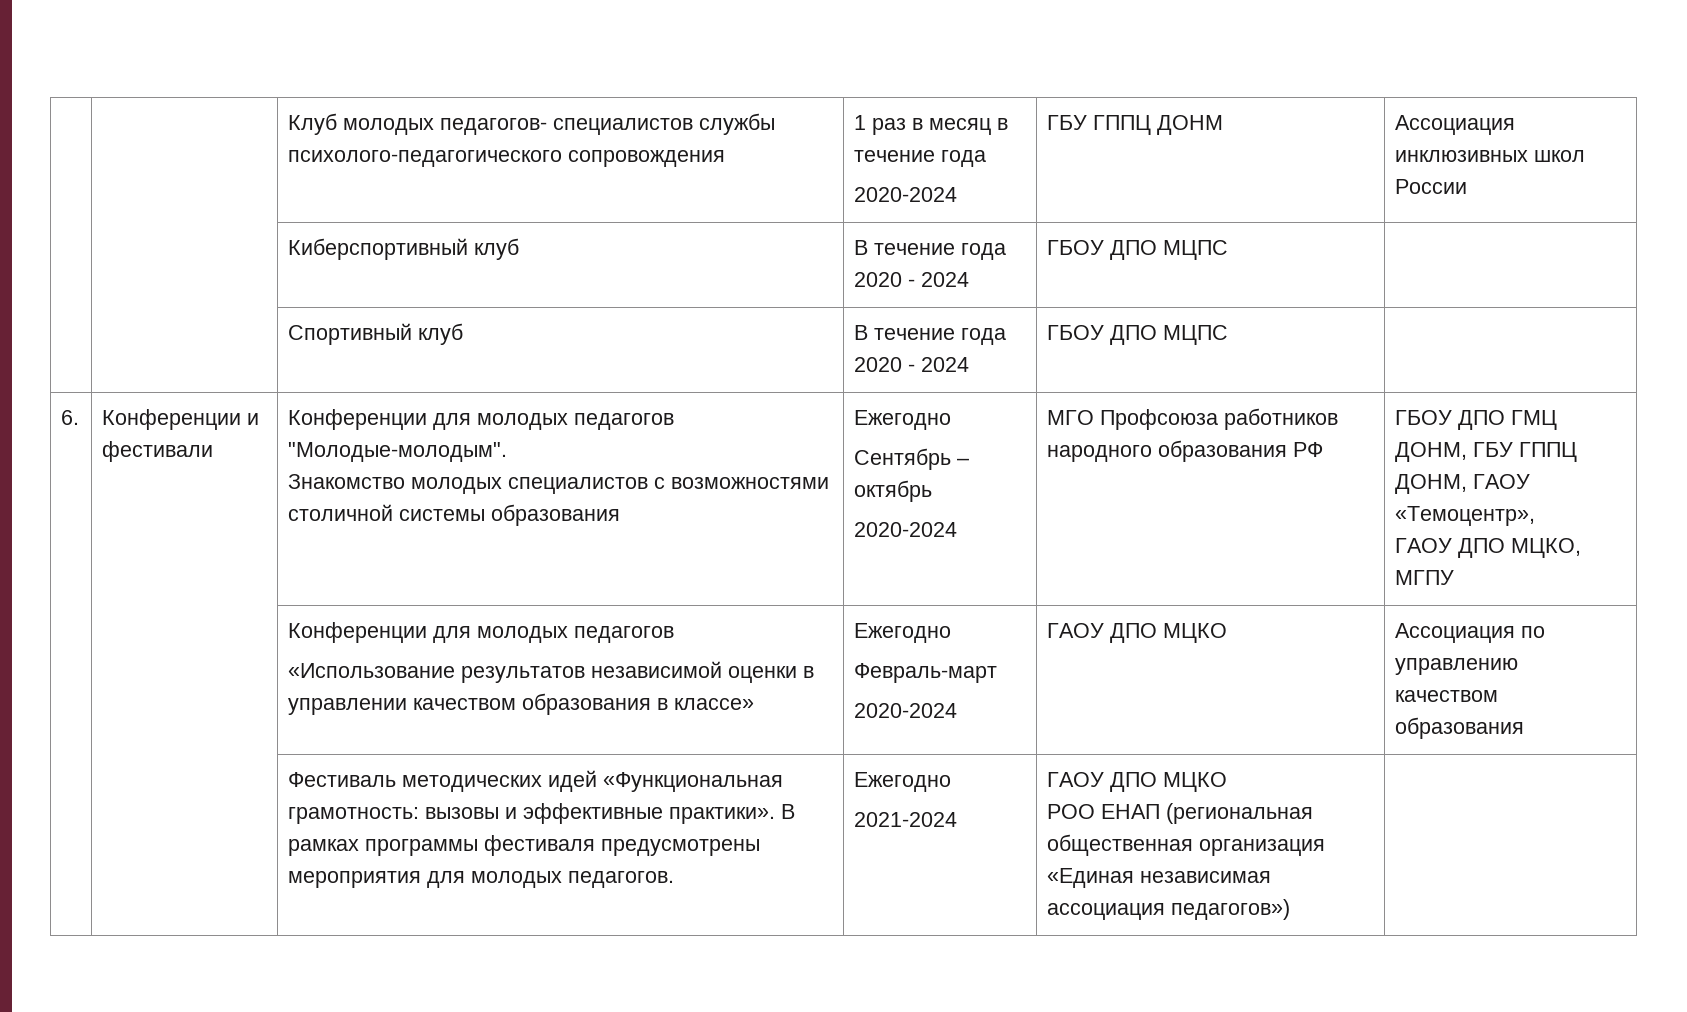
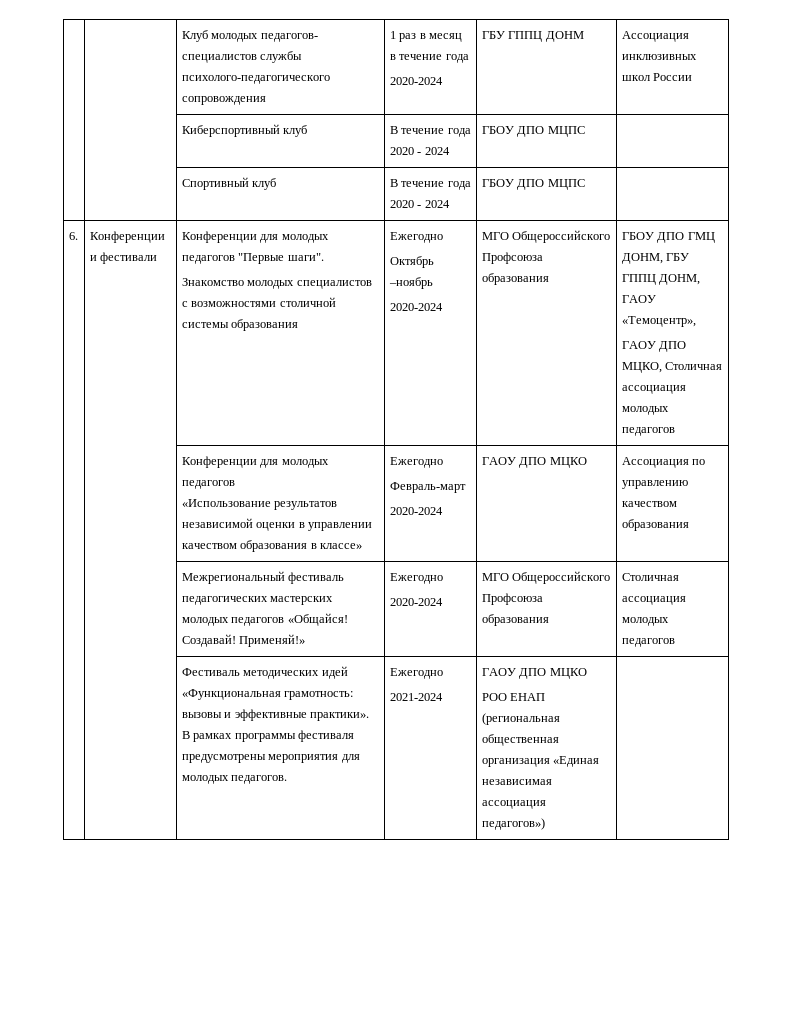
[288,442,508,462] "Молодые-молодым". -> [238,253,324,264] "Первые шаги".
[854,448,970,470] [854,480,933,502] [854,522,958,537] [1047,408,1339,430] [1047,440,1324,462] Сентябрь – октябрь // 2020-2024 | МГО Профсоюза работников народного образования РФ -> [389,256,434,268] [388,277,433,289] [389,303,443,311] [481,230,611,243] [481,252,543,264] [481,273,549,285] Октябрь –ноябрь // 2020-2024 | МГО Общероссийского Профсоюза образования
[1395,570,1455,585] МГПУ -> [665,362,723,370] [621,385,686,394] [621,406,669,415] [621,427,675,436] Столичная ассоциация молодых педагогов
(1525, 728) none -> [181,571,345,584] [181,596,334,605] [181,613,348,626] [181,634,306,647] [389,573,443,584] [389,598,443,606] [481,571,611,584] [481,593,543,605] [481,614,549,626] [621,573,679,581] [621,596,686,605] [621,617,669,626] [621,638,675,647] // | | Межрегиональный фестиваль педагогических мастерских молодых педагогов «Общайся! Создавай! Применяй!» | Ежегодно // 2020-2024 | МГО Общероссийского Профсоюза образования | Столичная ассоциация молодых педагогов

